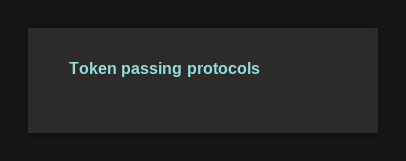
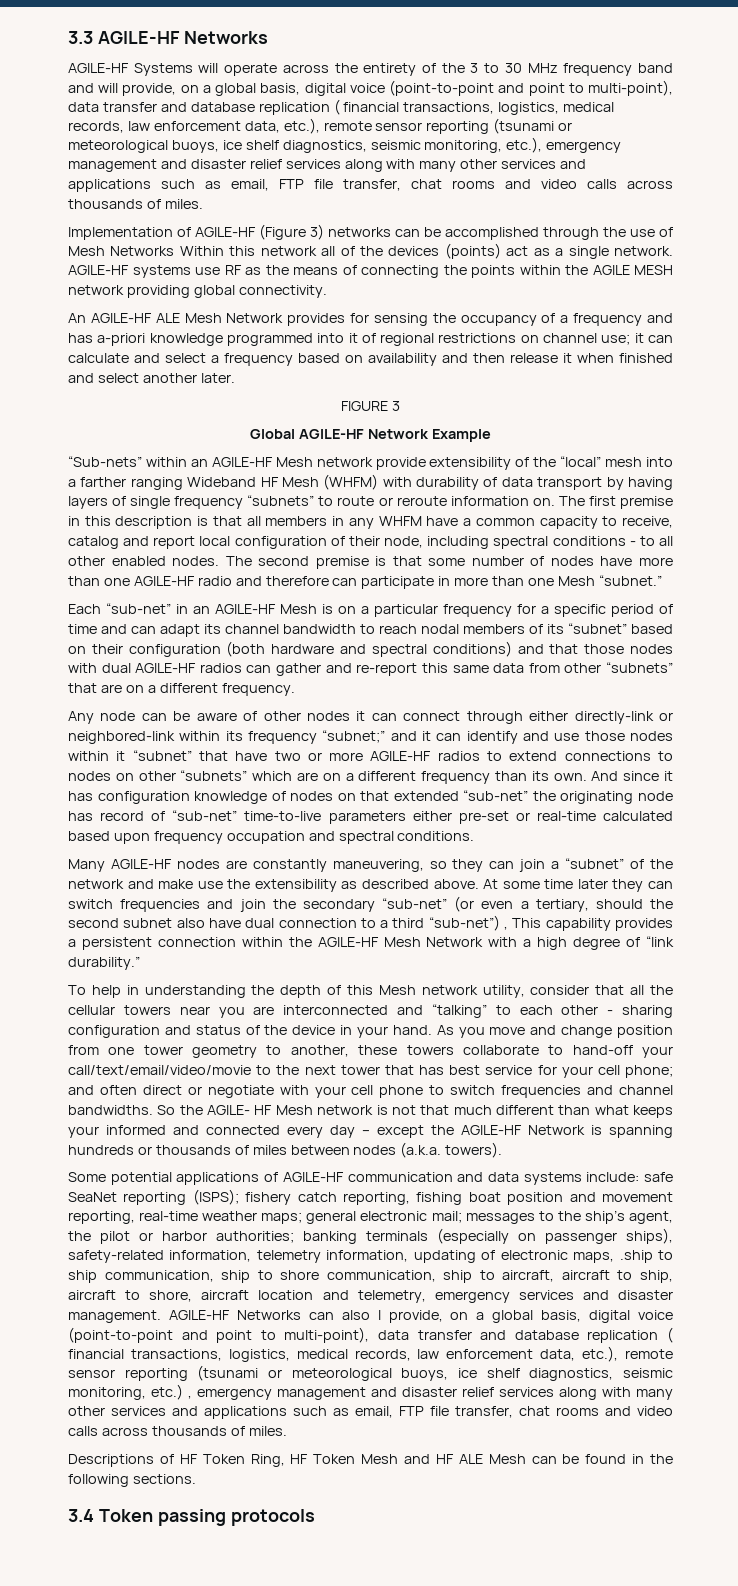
(69, 68) none -> [68,31,268,44] [68,63,674,76] [68,80,673,96] [68,99,615,115] [68,118,573,134] [68,137,622,153] [68,159,587,172] [68,179,673,192] [68,199,203,209] [68,224,673,240] [68,243,674,259] [68,265,673,278] [68,285,327,298] [68,313,674,326] [68,333,673,346] [68,353,673,366] [68,373,235,383] [341,401,400,411] [250,429,491,442] [68,456,673,470] [68,474,673,490] [68,495,674,509] [68,516,674,529] [68,536,673,549] [68,556,674,569] [68,575,662,589] [68,603,673,617] [68,623,673,637] [68,641,673,657] [68,662,674,676] [68,683,295,696] [68,711,674,724] [68,730,673,744] [68,750,674,761] [68,770,673,784] [68,790,673,804] [68,810,674,824] [68,831,475,844] [68,858,673,872] [68,879,673,892] [68,896,673,912] [68,915,674,931] [68,936,674,950] [68,956,140,970] [68,985,674,998] [68,1004,673,1018] [68,1025,674,1038] [68,1045,674,1058] [68,1065,673,1078] [68,1085,673,1098] [68,1105,674,1118] [68,1125,673,1138] [68,1142,503,1158] [68,1172,673,1185] [68,1189,673,1205] [68,1210,673,1224] [68,1228,673,1244] [68,1250,674,1263] [68,1270,673,1283] [68,1290,674,1303] [68,1310,673,1323] [68,1327,674,1343] [68,1346,674,1362] [68,1365,673,1381] [68,1384,673,1400] [68,1406,673,1419] [68,1426,287,1436] [68,1454,673,1467] [68,1474,196,1487] [68,1509,94,1522] 3.3 AGILE-HF Networks // AGILE-HF Systems will operate across the entirety of the 3 to 30 MHz frequency band and will provide, on a global basis, digital voice (point-to-point and point to multi-point), data transfer and database replication ( financial transactions, logistics, medical records, law enforcement data, etc.), remote sensor reporting (tsunami or meteorological buoys, ice shelf diagnostics, seismic monitoring, etc.), emergency management and disaster relief services along with many other services and applications such as email, FTP file transfer, chat rooms and video calls across thousands of miles. // Implementation of AGILE-HF (Figure 3) networks can be accomplished through the use of Mesh Networks Within this network all of the devices (points) act as a single network. AGILE-HF systems use RF as the means of connecting the points within the AGILE MESH network providing global connectivity. // An AGILE-HF ALE Mesh Network provides for sensing the occupancy of a frequency and has a-priori knowledge programmed into it of regional restrictions on channel use; it can calculate and select a frequency based on availability and then release it when finished and select another later. // FIGURE 3 // Global AGILE-HF Network Example // “Sub-nets” within an AGILE-HF Mesh network provide extensibility of the “local” mesh into a farther ranging Wideband HF Mesh (WHFM) with durability of data transport by having layers of single frequency “subnets” to route or reroute information on. The first premise in this description is that all members in any WHFM have a common capacity to receive, catalog and report local configuration of their node, including spectral conditions - to all other enabled nodes. The second premise is that some number of nodes have more than one AGILE-HF radio and therefore can participate in more than one Mesh “subnet.” // Each “sub-net” in an AGILE-HF Mesh is on a particular frequency for a specific period of time and can adapt its channel bandwidth to reach nodal members of its “subnet” based on their configuration (both hardware and spectral conditions) and that those nodes with dual AGILE-HF radios can gather and re-report this same data from other “subnets” that are on a different frequency. // Any node can be aware of other nodes it can connect through either directly-link or neighbored-link within its frequency “subnet;” and it can identify and use those nodes within it “subnet” that have two or more AGILE-HF radios to extend connections to nodes on other “subnets” which are on a different frequency than its own. And since it has configuration knowledge of nodes on that extended “sub-net” the originating node has record of “sub-net” time-to-live parameters either pre-set or real-time calculated based upon frequency occupation and spectral conditions. // Many AGILE-HF nodes are constantly maneuvering, so they can join a “subnet” of the network and make use the extensibility as described above. At some time later they can switch frequencies and join the secondary “sub-net” (or even a tertiary, should the second subnet also have dual connection to a third “sub-net”) , This capability provides a persistent connection within the AGILE-HF Mesh Network with a high degree of “link durability.” // To help in understanding the depth of this Mesh network utility, consider that all the cellular towers near you are interconnected and “talking” to each other - sharing configuration and status of the device in your hand. As you move and change position from one tower geometry to another, these towers collaborate to hand-off your call/text/email/video/movie to the next tower that has best service for your cell phone; and often direct or negotiate with your cell phone to switch frequencies and channel bandwidths. So the AGILE- HF Mesh network is not that much different than what keeps your informed and connected every day – except the AGILE-HF Network is spanning hundreds or thousands of miles between nodes (a.k.a. towers). // Some potential applications of AGILE-HF communication and data systems include: safe SeaNet reporting (ISPS); fishery catch reporting, fishing boat position and movement reporting, real-time weather maps; general electronic mail; messages to the ship’s agent, the pilot or harbor authorities; banking terminals (especially on passenger ships), safety-related information, telemetry information, updating of electronic maps, .ship to ship communication, ship to shore communication, ship to aircraft, aircraft to ship, aircraft to shore, aircraft location and telemetry, emergency services and disaster management. AGILE-HF Networks can also l provide, on a global basis, digital voice (point-to-point and point to multi-point), data transfer and database replication ( financial transactions, logistics, medical records, law enforcement data, etc.), remote sensor reporting (tsunami or meteorological buoys, ice shelf diagnostics, seismic monitoring, etc.) , emergency management and disaster relief services along with many other services and applications such as email, FTP file transfer, chat rooms and video calls across thousands of miles. // Descriptions of HF Token Ring, HF Token Mesh and HF ALE Mesh can be found in the following sections. // 3.4

